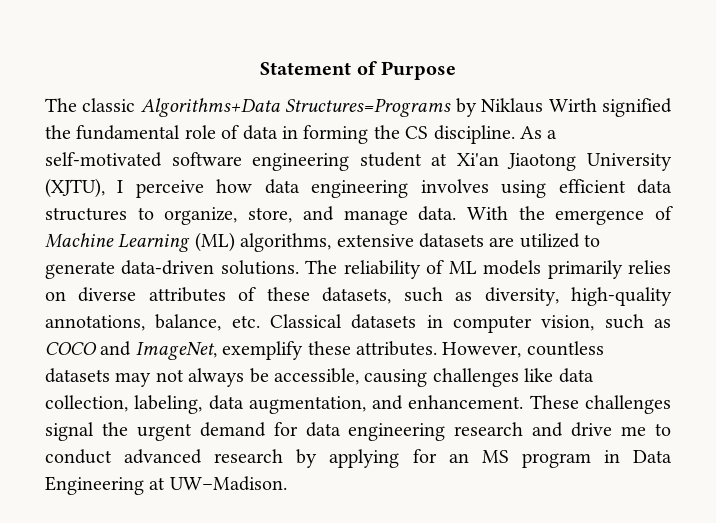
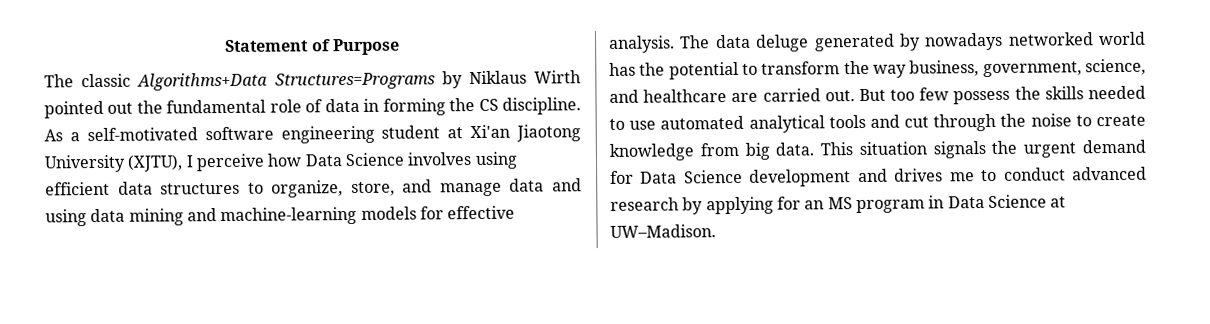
[602,98,672,117] signified -> [44,100,134,119] pointed out
[264,179,409,198] data engineering -> [304,152,405,167] Data Science
[418,206,673,225] [45,232,601,252] [45,260,672,279] [45,287,673,306] [45,314,671,333] [45,341,604,360] [45,368,594,387] [45,395,671,414] [45,422,613,441] data. With the emergence of Machine Learning (ML) algorithms, extensive datasets are utilized to generate data-driven solutions. The reliability of ML models primarily relies on diverse attributes of these datasets, such as diversity, high-quality annotations, balance, etc. Classical datasets in computer vision, such as COCO and ImageNet, exemplify these attributes. However, countless datasets may not always be accessible, causing challenges like data collection, labeling, data augmentation, and enhancement. These challenges signal the urgent demand for data engineering research and drive -> [509,178,582,192] [45,205,516,227] [609,31,1146,53] [609,58,1146,80] [609,85,1146,105] [609,113,1146,133] [609,139,1146,161] [610,168,944,187] data and using data mining and machine-learning models for effective analysis. The data deluge generated by nowadays networked world has the potential to transform the way business, government, science, and healthcare are carried out. But too few possess the skills needed to use automated analytical tools and cut through the noise to create knowledge from big data. This situation signals the urgent demand for Data Science development and drives
[45,476,144,495] Engineering -> [987,194,1047,208] Science

